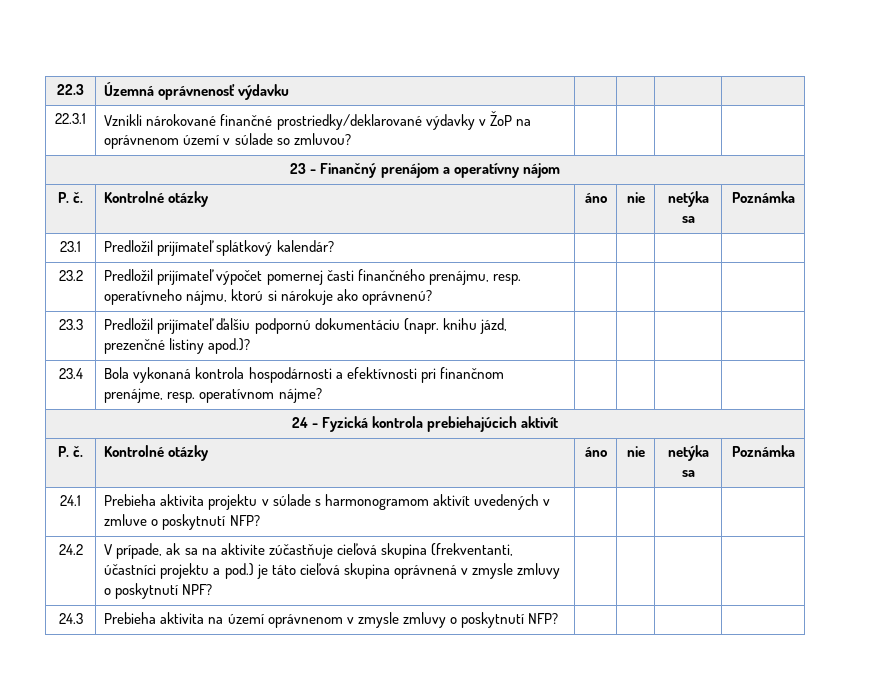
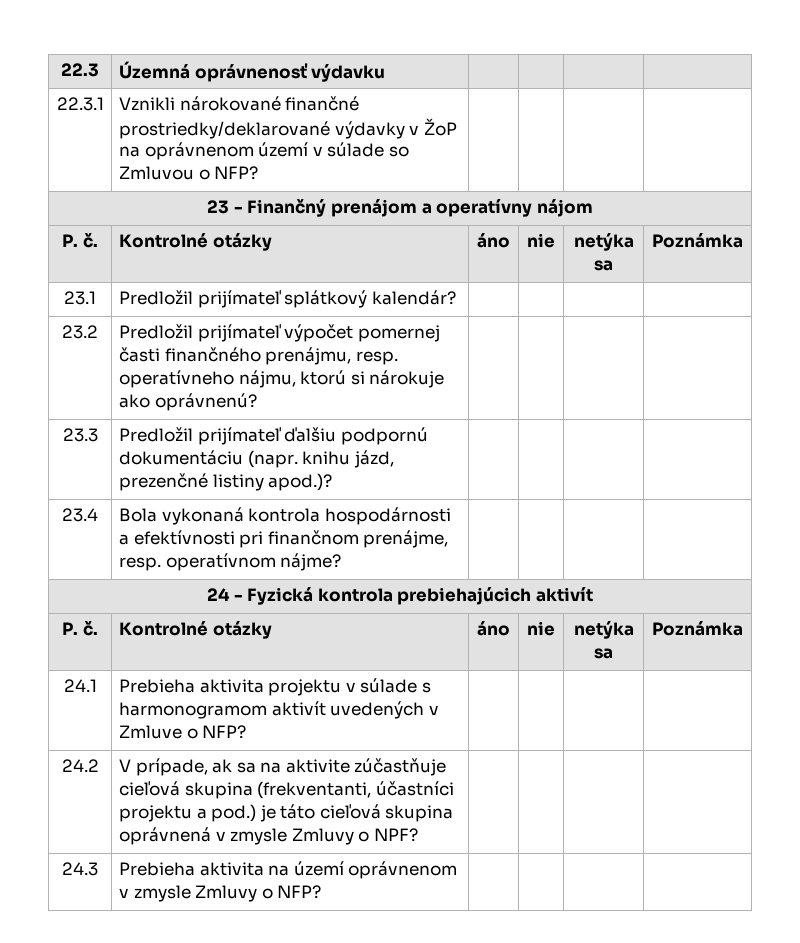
[293,133,351,145] zmluvou? -> [118,166,259,180] Zmluvou o NFP?
[104,514,226,530] zmluve o poskytnutí -> [118,725,198,739] Zmluve o
[516,563,560,579] [104,583,179,599] zmluvy o poskytnutí -> [291,828,370,845] Zmluvy o
[402,612,524,628] zmluvy o poskytnutí -> [195,885,273,902] Zmluvy o

